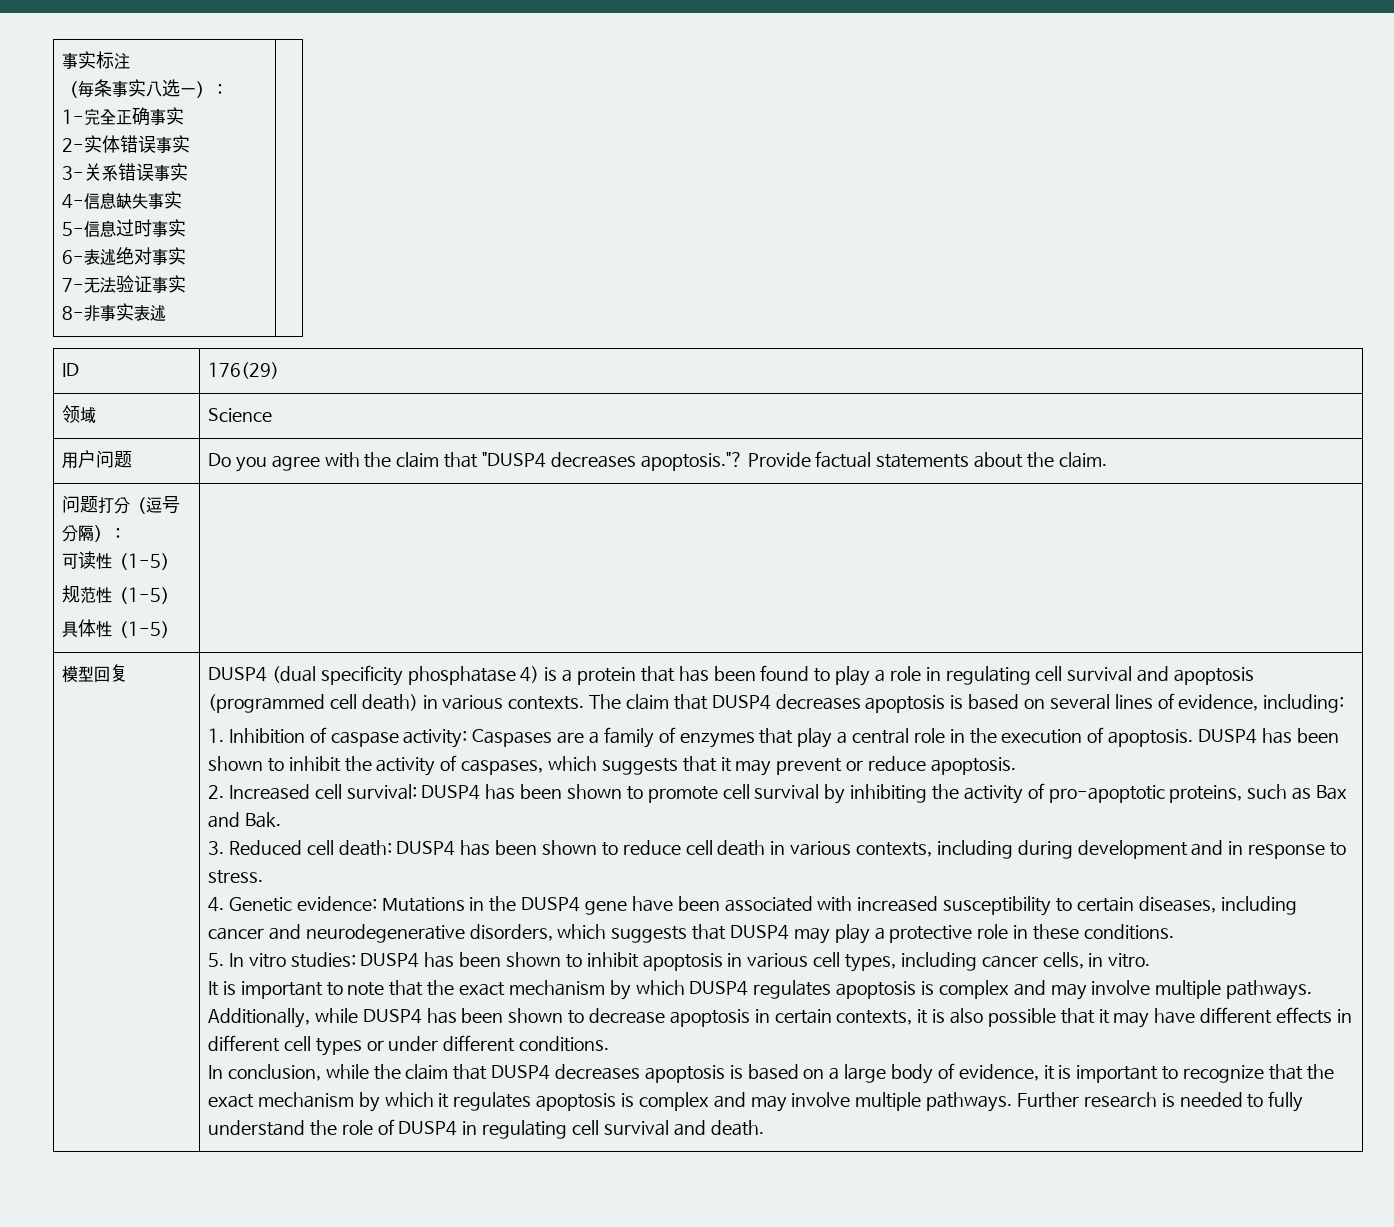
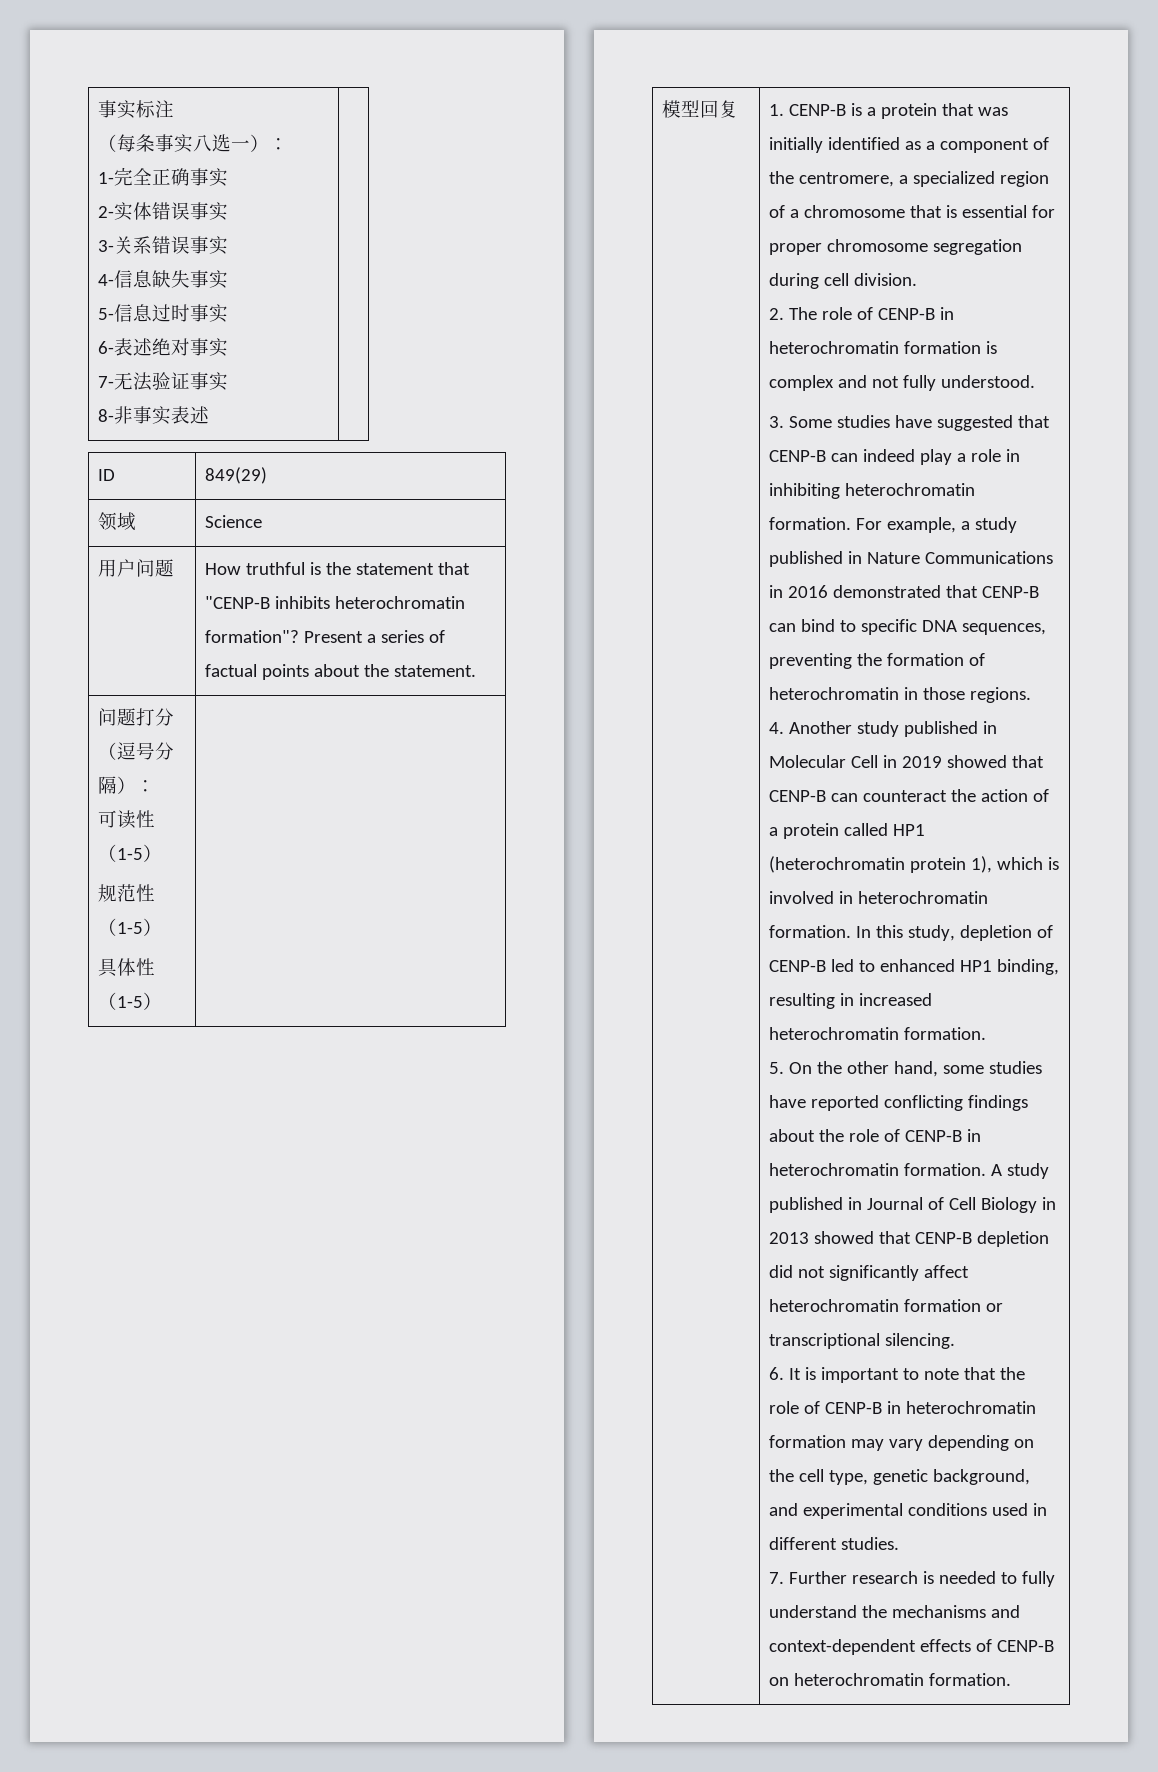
[208,362,280,379] 176(29) -> [205,467,268,484] 849(29)
[208,451,1107,472] Do you agree with the claim that "DUSP4 decreases apoptosis."? Provide factual statements about the claim. -> [205,562,471,575] [205,596,466,609] [205,630,446,643] [205,664,477,680] How truthful is the statement that "CENP-B inhibits heterochromatin formation"? Present a series of factual points about the statement.
[208,665,1255,686] [208,693,1345,713] [208,727,1339,748] [208,755,1016,776] [208,783,1348,804] [208,812,281,828] [208,840,1347,859] [208,870,264,884] [208,896,1297,916] [208,924,1174,944] [208,952,1151,972] DUSP4 (dual specificity phosphatase 4) is a protein that has been found to play a role in regulating cell survival and apoptosis (programmed cell death) in various contexts. The claim that DUSP4 decreases apoptosis is based on several lines of evidence, including: // 1. Inhibition of caspase activity: Caspases are a family of enzymes that play a central role in the execution of apoptosis. DUSP4 has been shown to inhibit the activity of caspases, which suggests that it may prevent or reduce apoptosis. // 2. Increased cell survival: DUSP4 has been shown to promote cell survival by inhibiting the activity of pro-apoptotic proteins, such as Bax and Bak. // 3. Reduced cell death: DUSP4 has been shown to reduce cell death in various contexts, including during development and in response to stress. // 4. Genetic evidence: Mutations in the DUSP4 gene have been associated with increased susceptibility to certain diseases, including cancer and neurodegenerative disorders, which suggests that DUSP4 may play a protective role in these conditions. // 5. In vitro studies: DUSP4 has been shown to inhibit apoptosis in various cell types, including cancer cells, in vitro. // -> [769,103,1009,119] [769,137,1050,153] [769,171,1050,187] [769,205,1056,218] [769,239,1023,255] [769,273,918,289] [769,307,955,320] [769,341,998,354] [769,375,1036,391] [769,415,1051,431] [769,449,1021,465] [769,483,976,499] [769,517,1018,533] [769,551,1054,567] [769,585,1040,598] [769,619,1047,635] [769,653,986,669] [769,687,1032,703] [769,721,998,737] [769,755,1045,768] [769,789,1050,802] [769,823,926,839] [769,856,1060,873] [769,891,989,904] [769,925,1054,941] [769,959,1060,975] [769,993,933,1009] [769,1027,987,1040] [769,1061,1043,1077] [769,1095,1029,1111] [769,1129,982,1142] [769,1163,1050,1179] [769,1197,1057,1213] [769,1231,1050,1247] [769,1265,970,1281] [769,1299,1004,1312] [769,1333,956,1349] [769,1367,785,1380] 1. CENP-B is a protein that was initially identified as a component of the centromere, a specialized region of a chromosome that is essential for proper chromosome segregation during cell division. // 2. The role of CENP-B in heterochromatin formation is complex and not fully understood. // 3. Some studies have suggested that CENP-B can indeed play a role in inhibiting heterochromatin formation. For example, a study published in Nature Communications in 2016 demonstrated that CENP-B can bind to specific DNA sequences, preventing the formation of heterochromatin in those regions. // 4. Another study published in Molecular Cell in 2019 showed that CENP-B can counteract the action of a protein called HP1 (heterochromatin protein 1), which is involved in heterochromatin formation. In this study, depletion of CENP-B led to enhanced HP1 binding, resulting in increased heterochromatin formation. // 5. On the other hand, some studies have reported conflicting findings about the role of CENP-B in heterochromatin formation. A study published in Journal of Cell Biology in 2013 showed that CENP-B depletion did not significantly affect heterochromatin formation or transcriptional silencing. // 6.
[459,980,1313,1000] [208,1007,1352,1028] [208,1035,610,1056] [208,1063,1334,1084] [208,1092,1013,1112] exact mechanism by which DUSP4 regulates apoptosis is complex and may involve multiple pathways. Additionally, while DUSP4 has been shown to decrease apoptosis in certain contexts, it is also possible that it may have different effects in different cell types or under different conditions. // In conclusion, while the claim that DUSP4 decreases apoptosis is based on a large body of evidence, it is important to recognize that the exact mechanism by which it regulates apoptosis is complex and may involve multiple pathways. -> [769,1401,1037,1414] [769,1435,1035,1451] [769,1469,1031,1485] [769,1503,1048,1519] [769,1537,900,1550] [769,1572,785,1584] role of CENP-B in heterochromatin formation may vary depending on the cell type, genetic background, and experimental conditions used in different studies. // 7.
[341,1119,764,1139] role of DUSP4 in regulating cell survival and death. -> [892,1605,1021,1618] [769,1639,1055,1655] [769,1673,1012,1686] mechanisms and context-dependent effects of CENP-B on heterochromatin formation.

